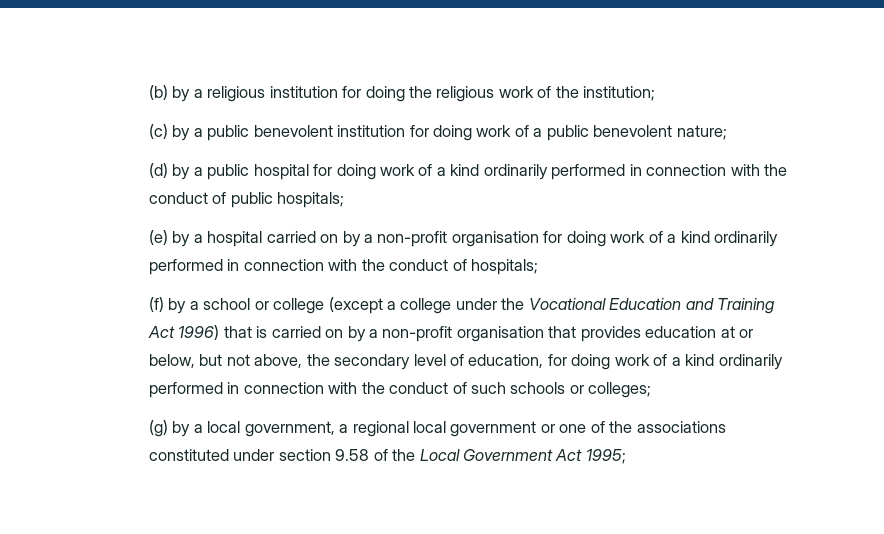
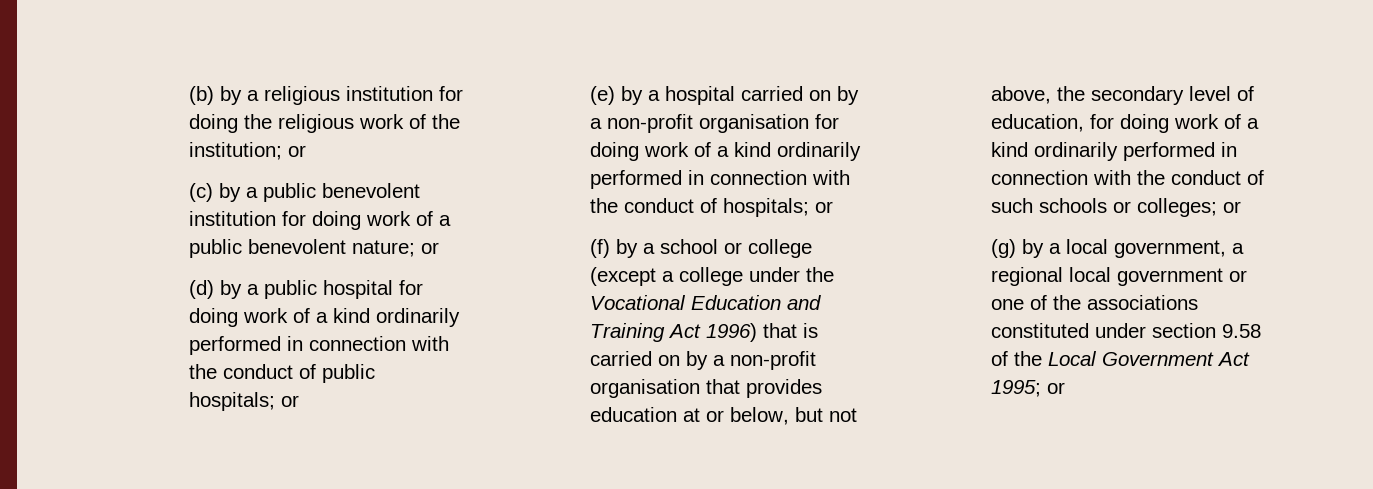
(656, 93) none -> [287,145,306,157] or
(727, 132) none -> [420,242,439,254] or
(345, 200) none -> [280,395,299,407] or
(538, 267) none -> [814,201,833,213] or
(652, 390) none -> [1222,201,1241,213] or
(626, 456) none -> [1046,382,1065,394] or

